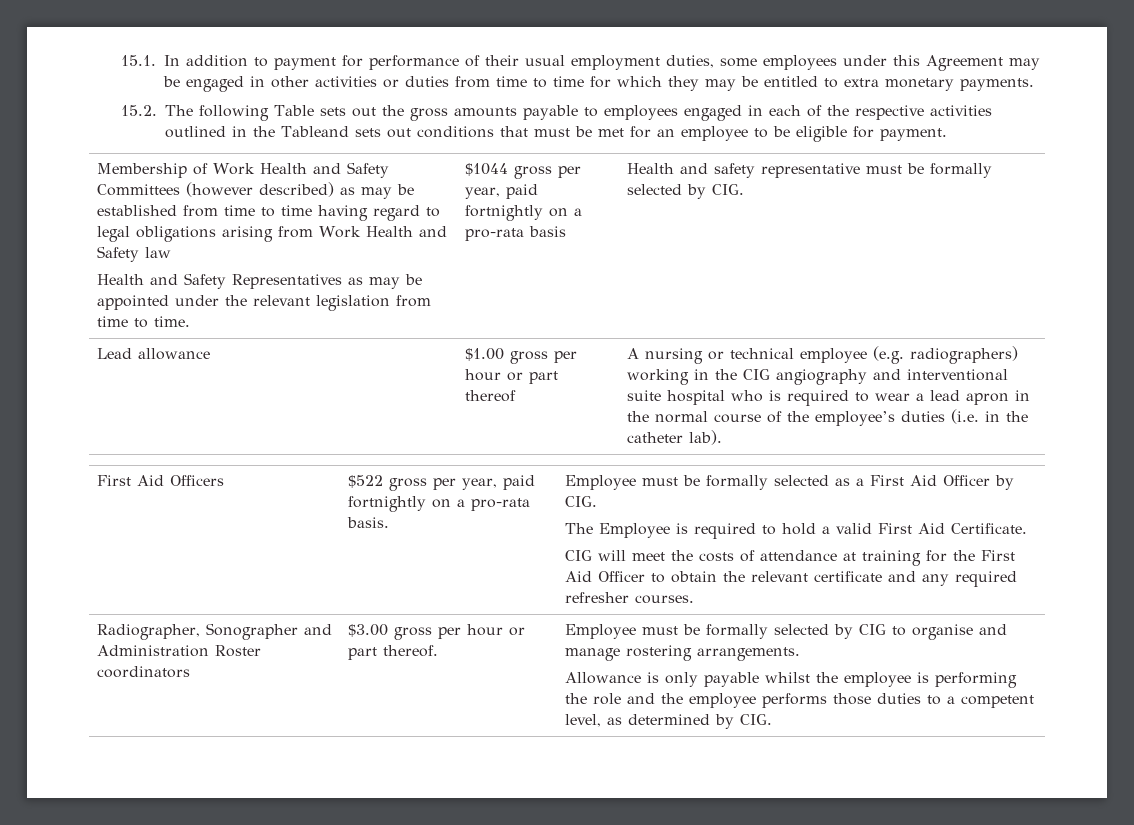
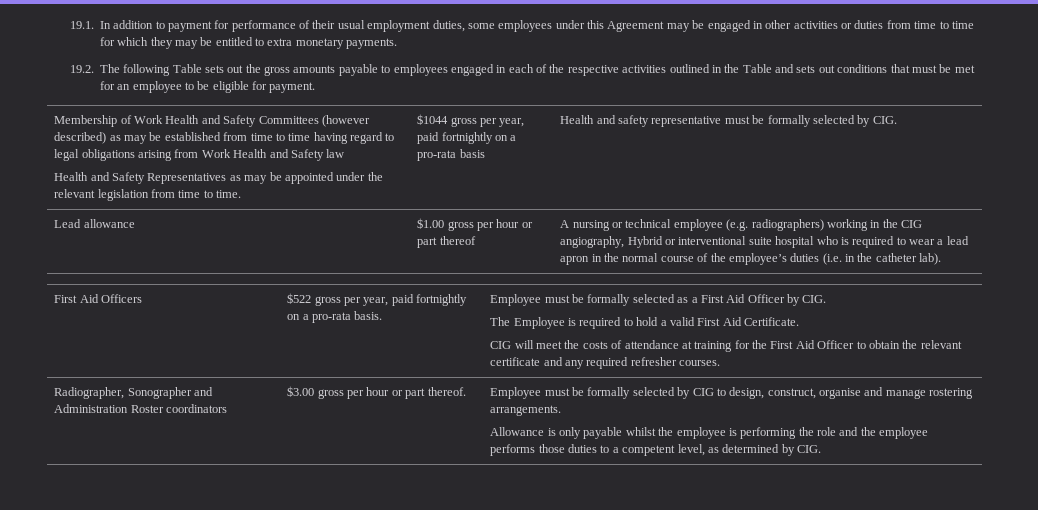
[120,55,156,66] 15.1. -> [69,21,94,29] 19.1.
[120,105,157,116] 15.2. -> [69,65,94,73] 19.2.
[280,126,349,137] Tableand -> [742,64,795,73] Table and
[775,369,901,385] angiography and -> [560,236,677,248] angiography, Hybrid or
(906, 631) none -> [729,387,816,399] design, construct,

